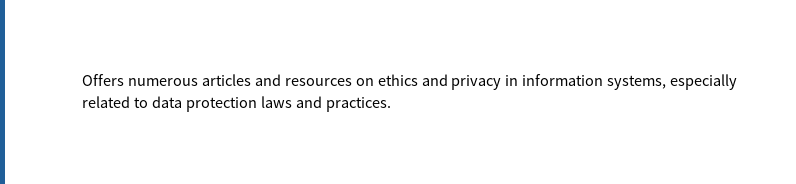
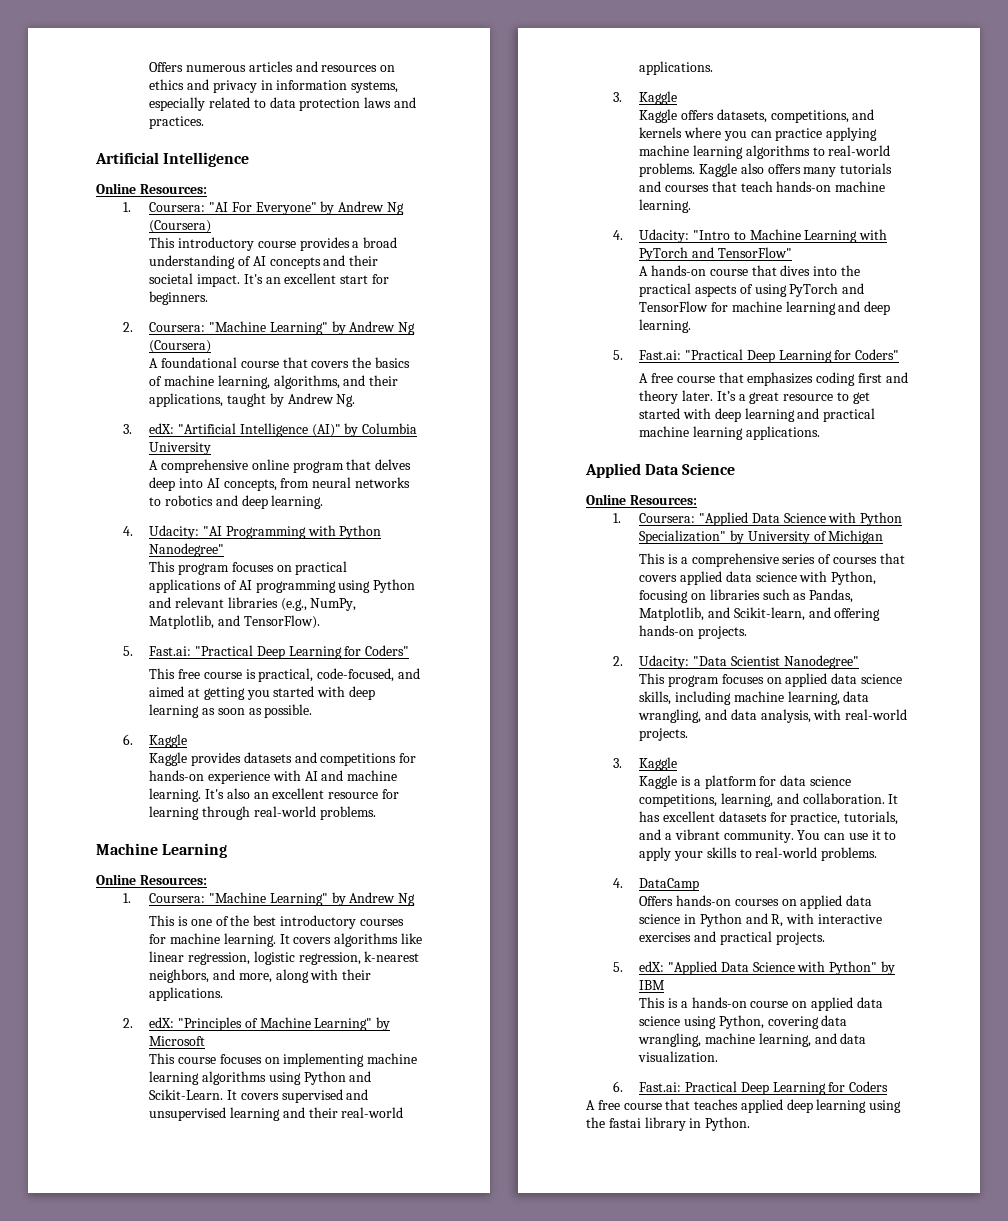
(391, 104) none -> [95,152,250,167] [96,183,207,194] [122,201,404,215] [149,220,212,233] [149,237,398,251] [149,255,379,269] [149,273,389,287] [149,291,209,305] [122,321,416,335] [149,340,212,353] [149,357,410,368] [149,375,399,389] [149,393,356,407] [122,423,418,437] [149,442,212,455] [149,459,412,473] [149,477,410,491] [149,495,324,509] [122,525,382,539] [149,543,225,557] [149,561,348,575] [149,579,416,593] [149,597,357,611] [149,615,320,629] [122,645,410,659] [149,668,420,682] [149,686,375,700] [149,704,313,718] [122,734,188,748] [149,752,417,766] [149,770,398,784] [149,788,399,802] [149,806,376,820] [96,843,228,858] [96,874,207,885] [122,892,416,906] [149,915,404,929] [149,933,422,947] [149,951,420,965] [149,969,372,983] [149,987,224,1001] [122,1017,391,1031] [149,1036,206,1046] [149,1053,418,1067] [149,1071,372,1085] [149,1089,369,1103] [149,1107,404,1121] [639,61,714,75] [612,91,678,105] [639,109,875,123] [639,127,878,141] [639,145,891,159] [639,163,893,177] [639,181,886,192] [639,199,692,213] [612,229,888,243] [639,247,792,261] [639,265,860,276] [639,283,865,297] [639,301,891,315] [639,319,692,333] [612,349,900,363] [639,372,908,386] [639,390,870,404] [639,408,876,422] [639,426,820,440] [585,463,736,478] [586,494,697,505] [612,512,903,526] [639,530,884,544] [639,553,905,567] [639,571,877,585] [639,589,854,603] [639,607,881,621] [639,625,748,639] [612,655,859,669] [639,673,902,687] [639,691,870,705] [638,709,908,723] [639,728,689,741] [612,757,678,771] [639,775,851,789] [639,793,899,807] [639,811,899,825] [639,829,897,843] [639,847,878,861] [612,878,700,891] [639,895,873,909] [639,913,882,927] [639,931,825,945] [612,961,895,975] [639,980,666,990] [639,997,883,1011] [639,1015,848,1029] [638,1033,867,1047] [638,1051,719,1063] [612,1081,889,1095] [586,1099,902,1113] [586,1117,751,1131] // Artificial Intelligence // Online Resources: // 1. Coursera: "AI For Everyone" by Andrew Ng (Coursera) // This introductory course provides a broad understanding of AI concepts and their societal impact. It's an excellent start for beginners. // 2. Coursera: "Machine Learning" by Andrew Ng (Coursera) // A foundational course that covers the basics of machine learning, algorithms, and their applications, taught by Andrew Ng. // 3. edX: "Artificial Intelligence (AI)" by Columbia University // A comprehensive online program that delves deep into AI concepts, from neural networks to robotics and deep learning. // 4. Udacity: "AI Programming with Python Nanodegree" // This program focuses on practical applications of AI programming using Python and relevant libraries (e.g., NumPy, Matplotlib, and TensorFlow). // 5. Fast.ai: "Practical Deep Learning for Coders" // This free course is practical, code-focused, and aimed at getting you started with deep learning as soon as possible. // 6. Kaggle // Kaggle provides datasets and competitions for hands-on experience with AI and machine learning. It's also an excellent resource for learning through real-world problems. // Machine Learning // Online Resources: // 1. Coursera: "Machine Learning" by Andrew Ng // This is one of the best introductory courses for machine learning. It covers algorithms like linear regression, logistic regression, k-nearest neighbors, and more, along with their applications. // 2. edX: "Principles of Machine Learning" by Microsoft // This course focuses on implementing machine learning algorithms using Python and Scikit-Learn. It covers supervised and unsupervised learning and their real-world applications. // 3. Kaggle // Kaggle offers datasets, competitions, and kernels where you can practice applying machine learning algorithms to real-world problems. Kaggle also offers many tutorials and courses that teach hands-on machine learning. // 4. Udacity: "Intro to Machine Learning with PyTorch and TensorFlow" // A hands-on course that dives into the practical aspects of using PyTorch and TensorFlow for machine learning and deep learning. // 5. Fast.ai: "Practical Deep Learning for Coders" // A free course that emphasizes coding first and theory later. It’s a great resource to get started with deep learning and practical machine learning applications. // Applied Data Science // Online Resources: // 1. Coursera: "Applied Data Science with Python Specialization" by University of Michigan // This is a comprehensive series of courses that covers applied data science with Python, focusing on libraries such as Pandas, Matplotlib, and Scikit-learn, and offering hands-on projects. // 2. Udacity: "Data Scientist Nanodegree" // This program focuses on applied data science skills, including machine learning, data wrangling, and data analysis, with real-world projects. // 3. Kaggle // Kaggle is a platform for data science competitions, learning, and collaboration. It has excellent datasets for practice, tutorials, and a vibrant community. You can use it to apply your skills to real-world problems. // 4. DataCamp // Offers hands-on courses on applied data science in Python and R, with interactive exercises and practical projects. // 5. edX: "Applied Data Science with Python" by IBM // This is a hands-on course on applied data science using Python, covering data wrangling, machine learning, and data visualization. // 6. Fast.ai: Practical Deep Learning for Coders // A free course that teaches applied deep learning using the fastai library in Python.

